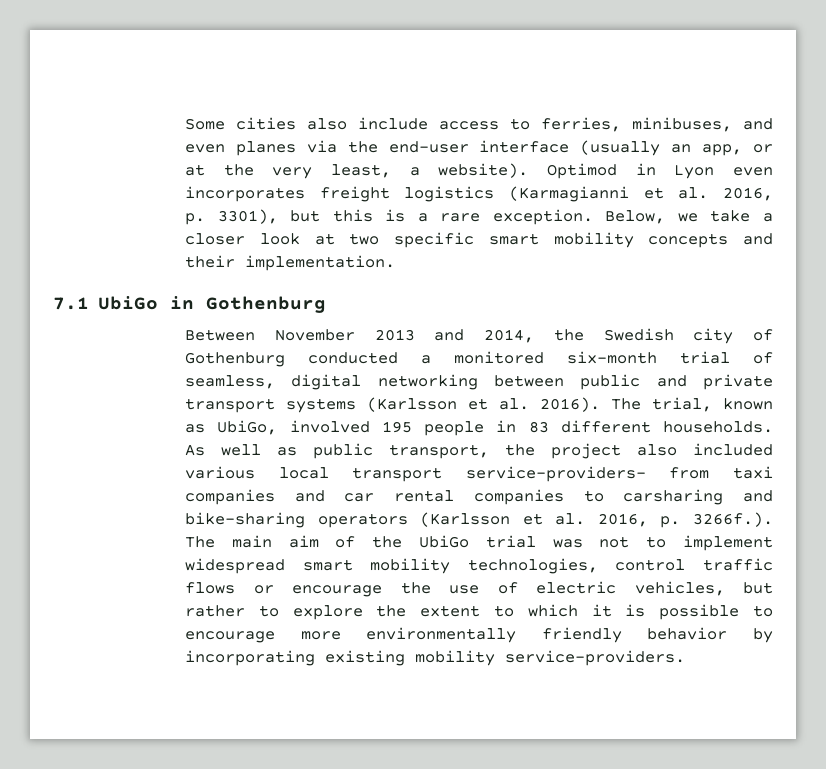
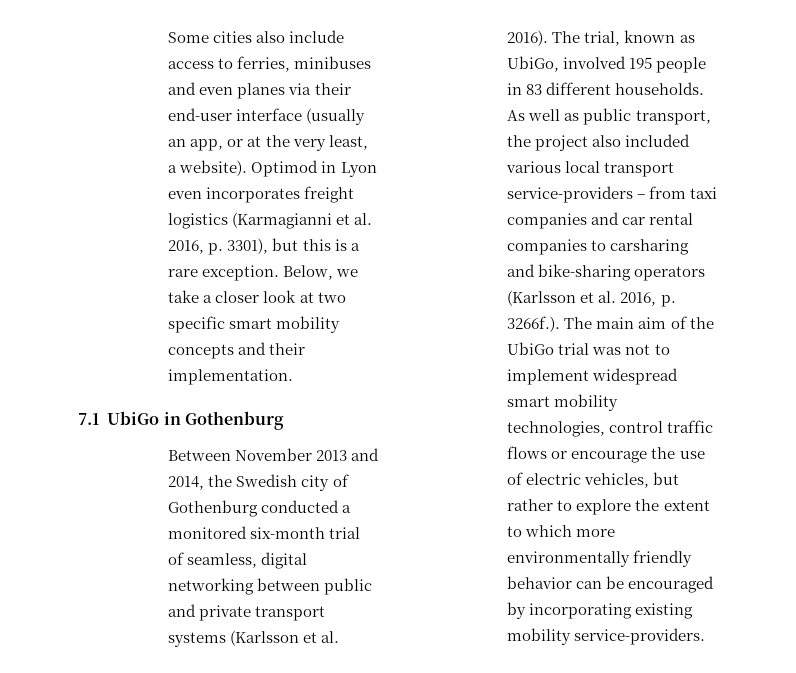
[632,117,733,132] minibuses, -> [294,56,372,69] minibuses
[347,141,378,153] the -> [314,83,351,95] their
[465,466,646,482] service-providers– -> [507,186,646,203] service-providers –
[591,604,773,620] [185,631,276,643] it is possible to encourage -> (573, 531) none
(728, 633) none -> [576,576,715,593] can be encouraged

